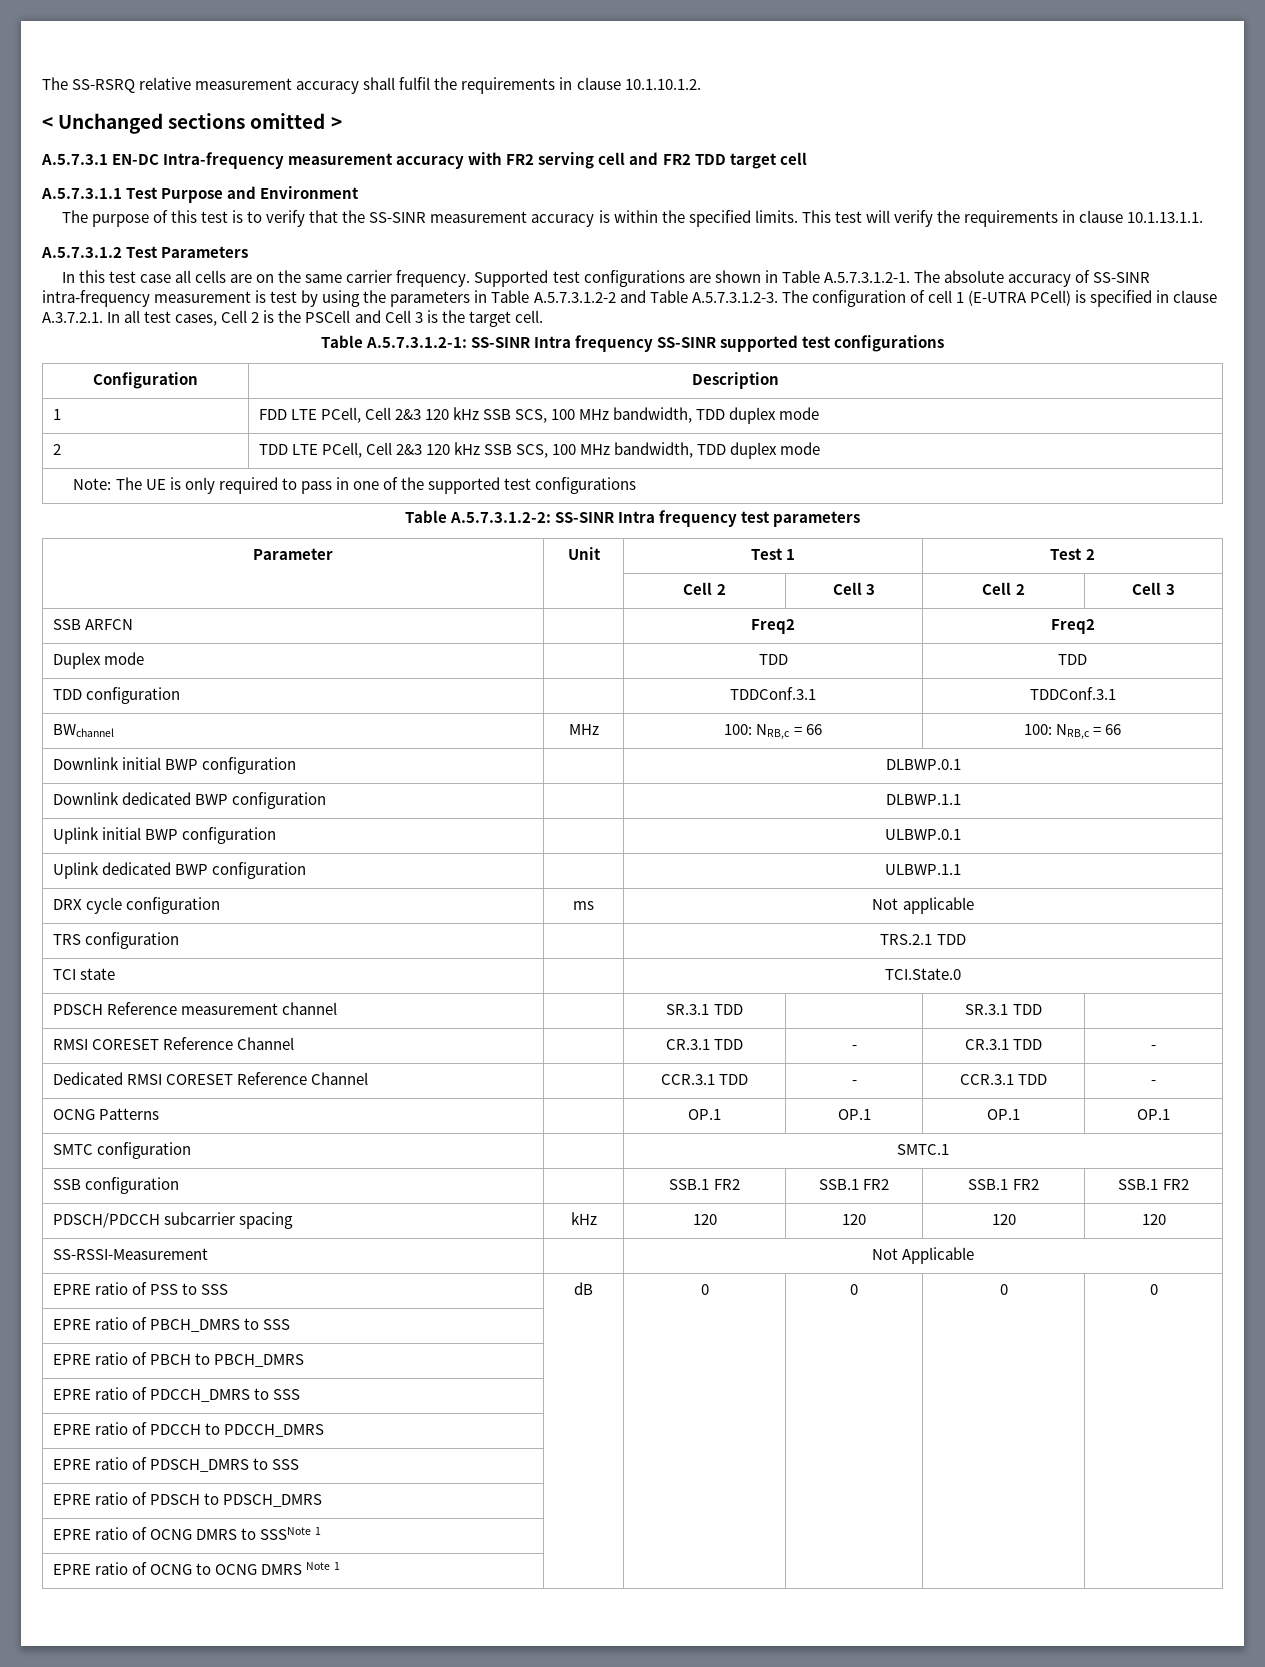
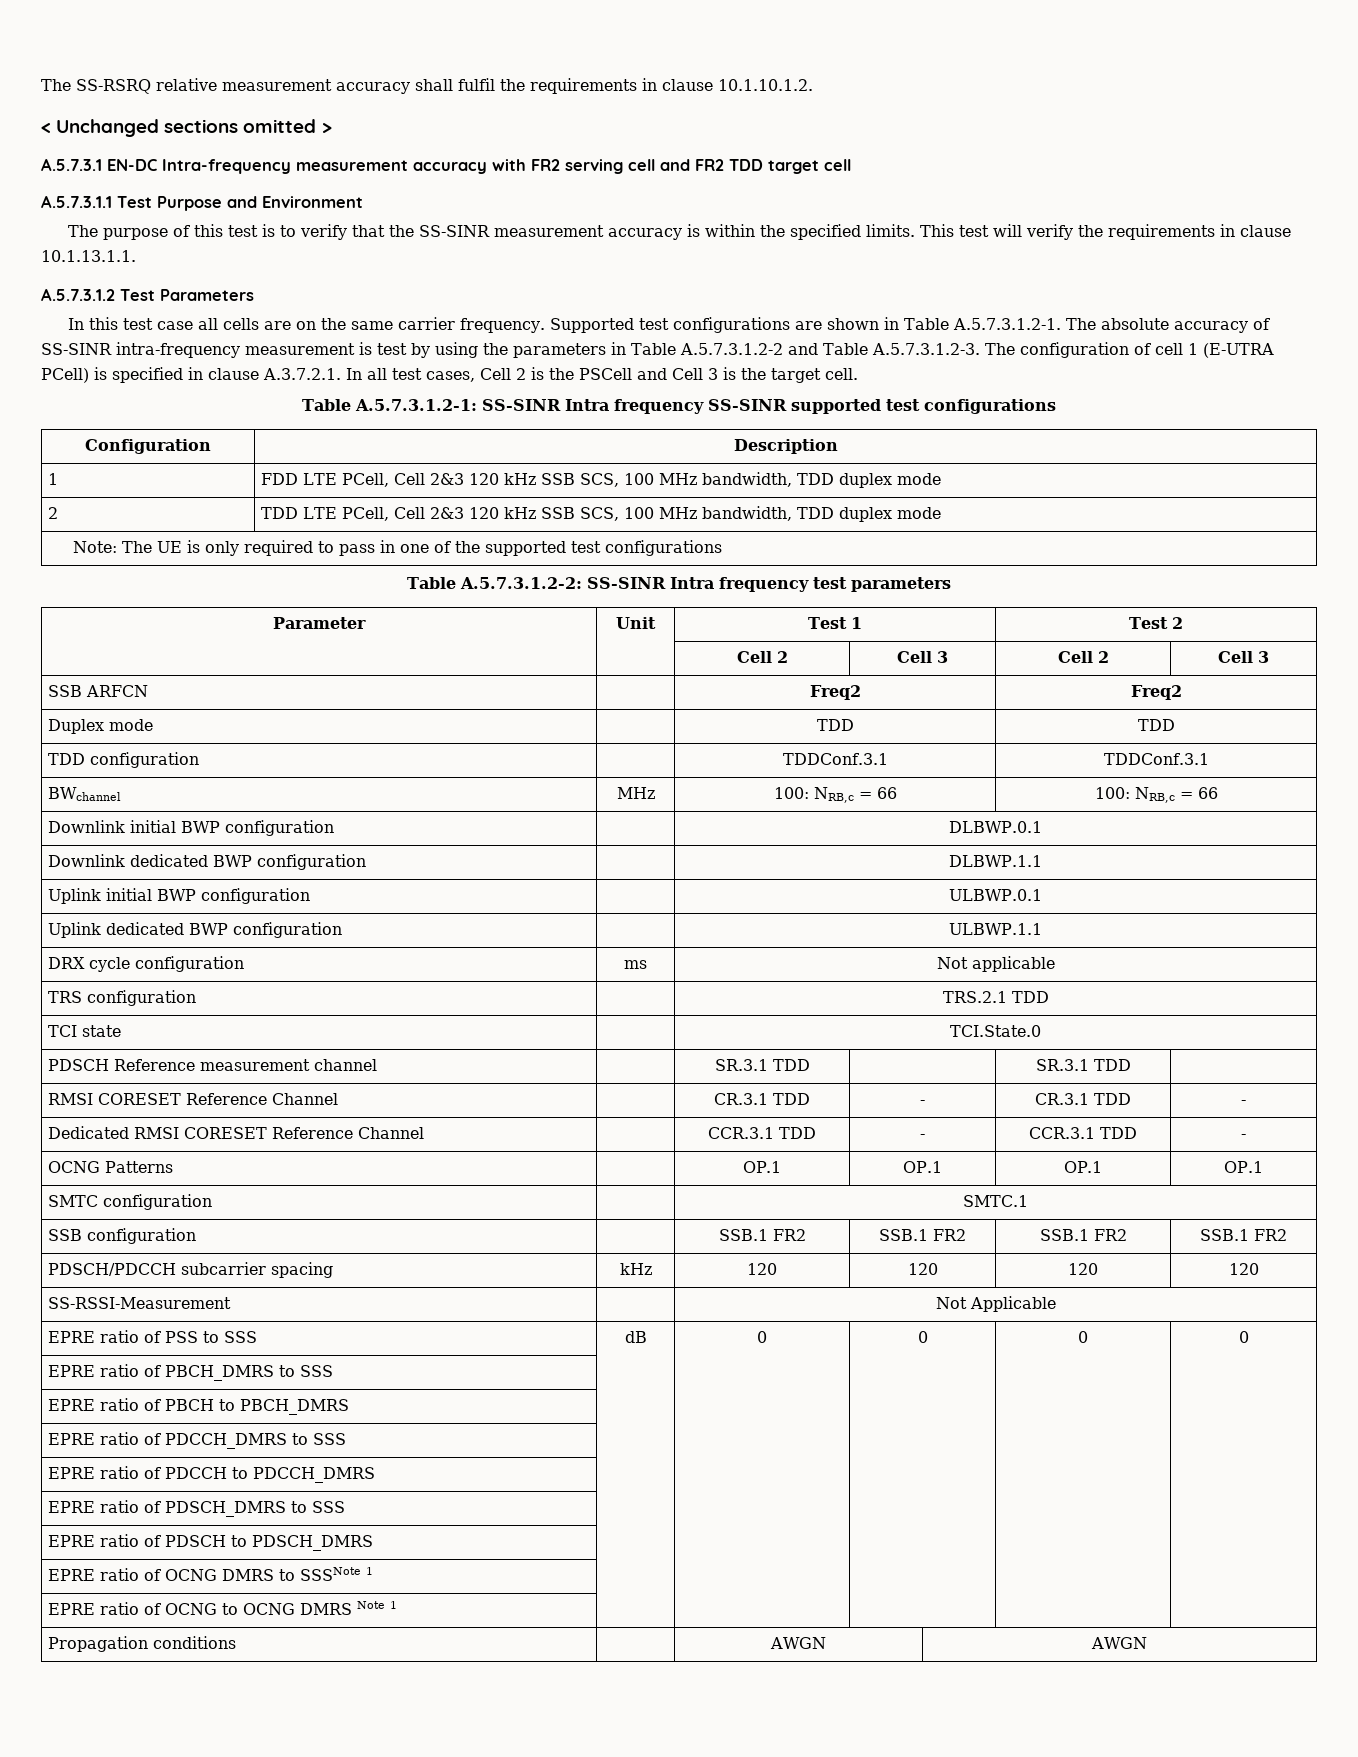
(341, 1566) none -> [48,1636,237,1652] [770,1637,826,1649] [1091,1637,1147,1649] // Propagation conditions | | AWGN | AWGN

